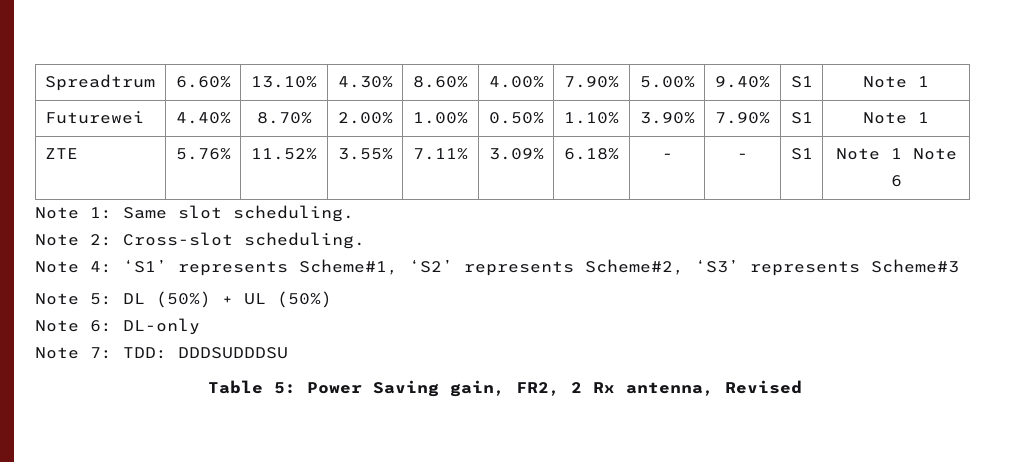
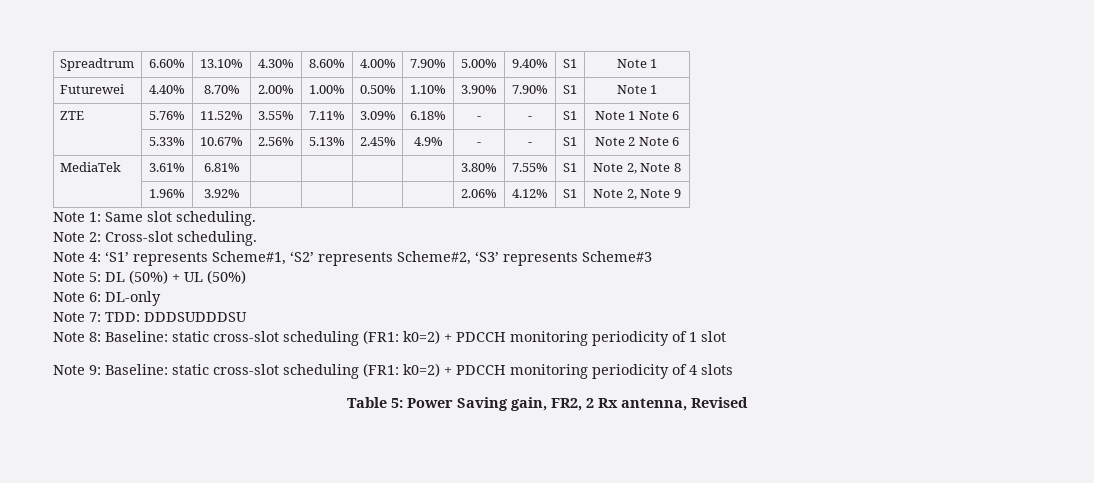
(902, 181) none -> [149,137,185,146] [200,137,243,146] [258,137,294,146] [309,137,345,146] [359,137,396,146] [413,137,443,146] [477,142,481,146] [528,142,532,146] [563,137,577,146] [594,137,680,146] [59,162,121,172] [149,163,185,172] [203,163,240,172] [461,163,497,172] [512,163,548,172] [563,163,577,172] [593,163,681,174] [149,189,185,198] [203,189,240,198] [461,189,497,198] [512,189,548,198] [563,189,577,198] [593,189,681,200] // | 5.33% | 10.67% | 2.56% | 5.13% | 2.45% | 4.9% | - | - | S1 | Note 2 Note 6 // MediaTek | 3.61% | 6.81% | | | | | 3.80% | 7.55% | S1 | Note 2, Note 8 // | 1.96% | 3.92% | | | | | 2.06% | 4.12% | S1 | Note 2, Note 9
(288, 353) none -> [53,330,726,346] [53,363,733,379] // Note 8: Baseline: static cross-slot scheduling (FR1: k0=2) + PDCCH monitoring periodicity of 1 slot // Note 9: Baseline: static cross-slot scheduling (FR1: k0=2) + PDCCH monitoring periodicity of 4 slots

